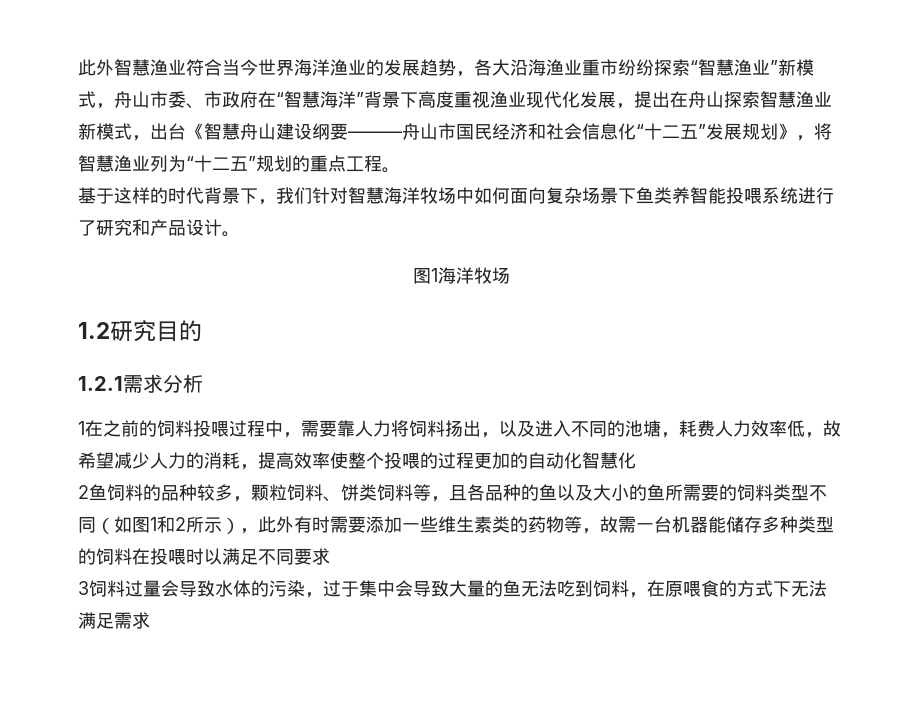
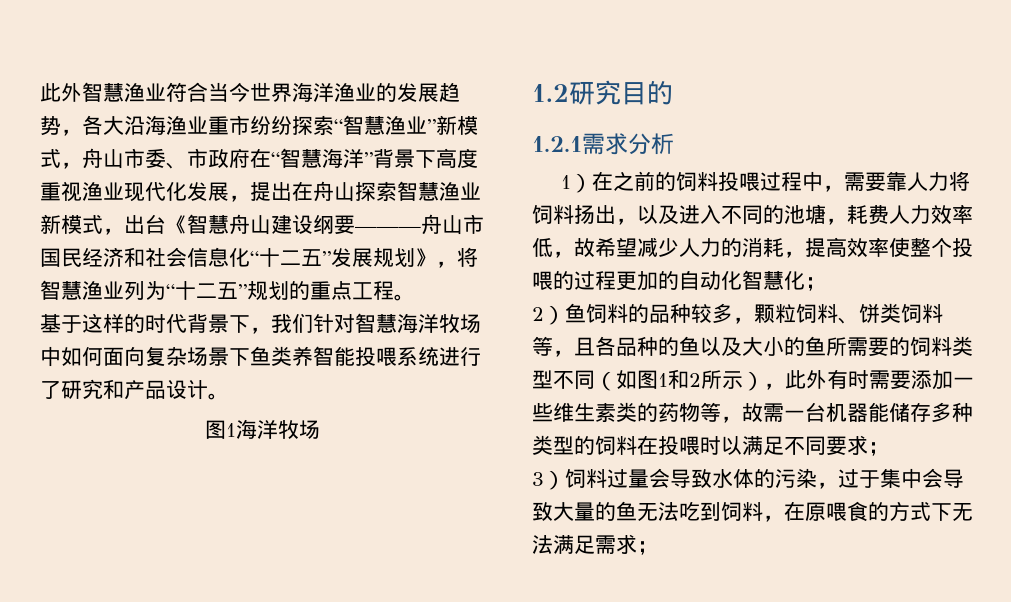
(85, 428) none -> [570,173,592,193] ）
[78,485,89,499] // 2 -> [805,277,826,291] [532,305,565,325] ； // 2）
(330, 556) none -> [868,442,889,456] ；
(89, 588) none -> [544,470,565,490] ）
(150, 620) none -> [637,541,658,555] ；

